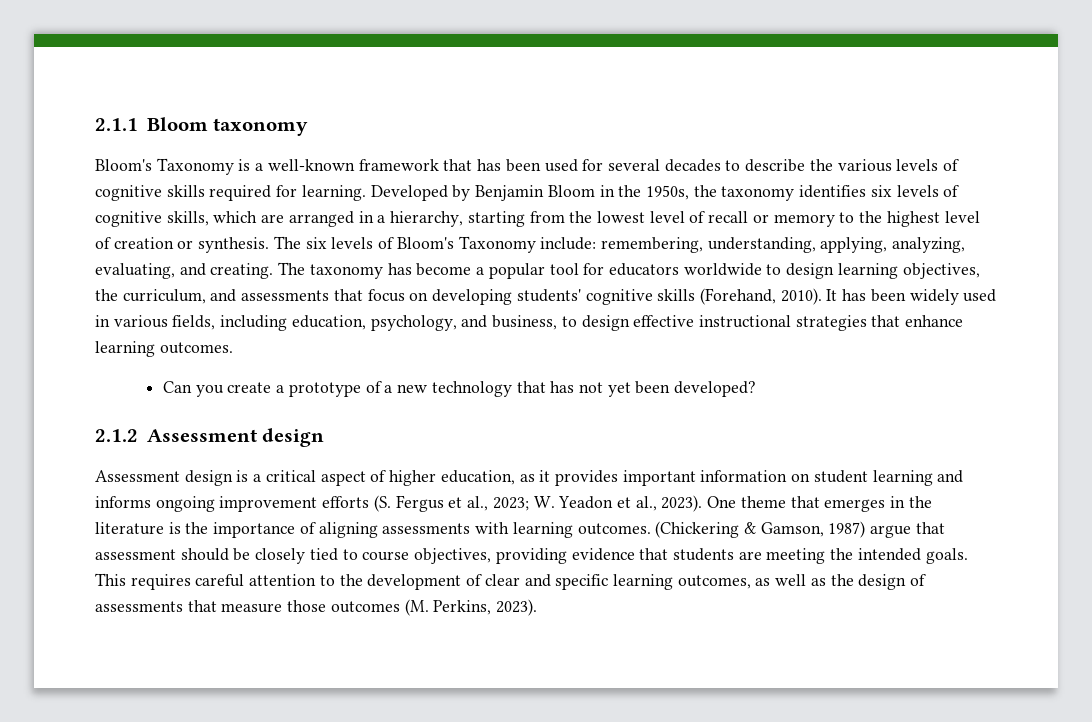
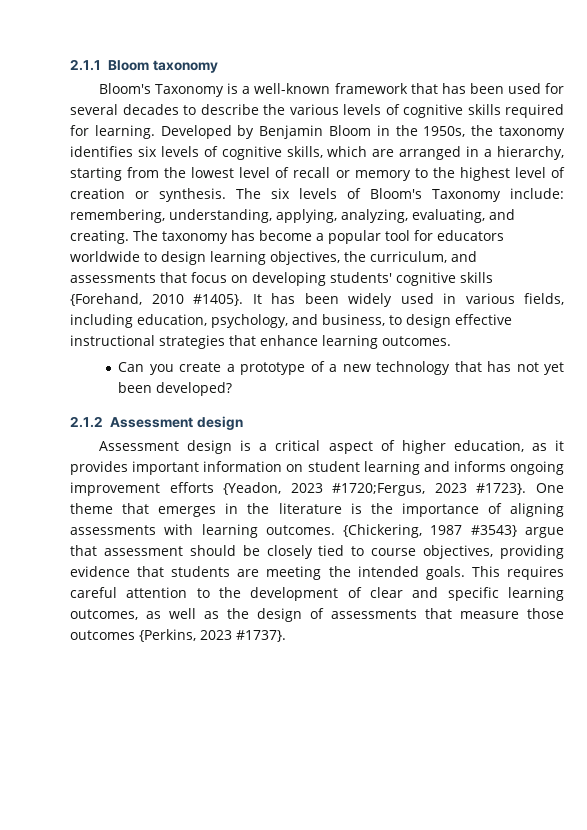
[699,288,822,305] (Forehand, 2010). -> [70,293,243,306] {Forehand, 2010 #1405}.
[373,495,703,512] (S. Fergus et al., 2023; W. Yeadon et al., 2023). -> [223,482,527,496] {Yeadon, 2023 #1720;Fergus, 2023 #1723}.
[655,521,866,538] (Chickering & Gamson, 1987) -> [343,524,517,538] {Chickering, 1987 #3543}
[404,599,538,616] (M. Perkins, 2023). -> [139,629,286,642] {Perkins, 2023 #1737}.

